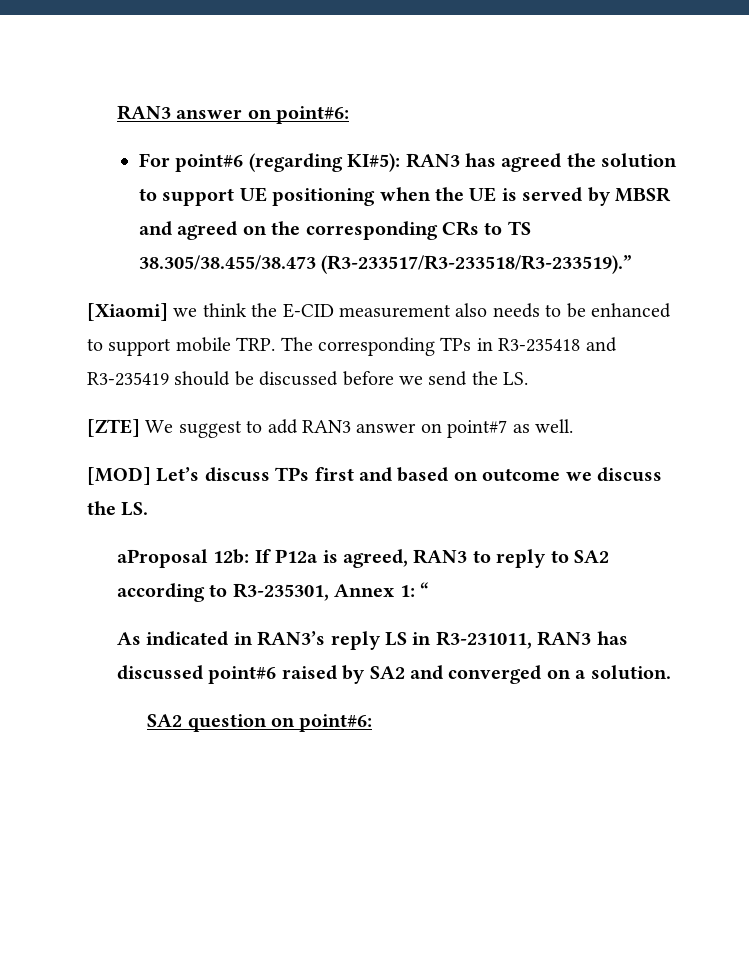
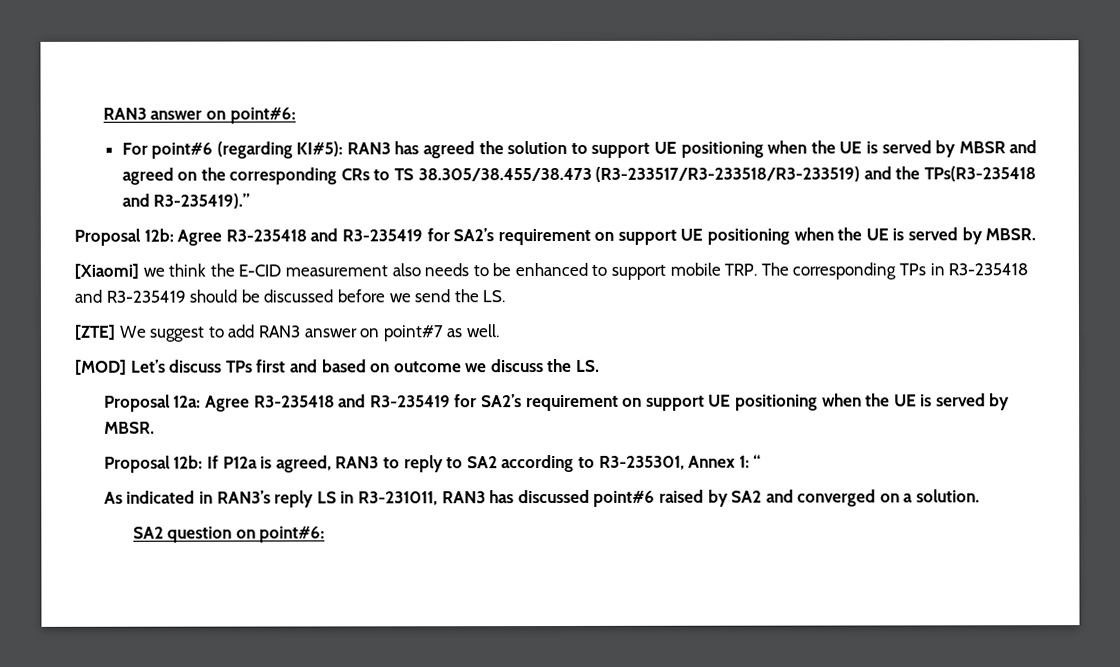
[321,255,633,274] (R3-233517/R3-233518/R3-233519).” -> [595,166,1037,182] [121,193,251,209] [74,227,1037,246] (R3-233517/R3-233518/R3-233519) and the TPs(R3-235418 and R3-235419).” // Proposal 12b: Agree R3-235418 and R3-235419 for SA2’s requirement on support UE positioning when the UE is served by MBSR.
[117,549,209,568] aProposal -> [103,393,1011,412] [103,421,155,434] [103,455,171,473] Proposal 12a: Agree R3-235418 and R3-235419 for SA2’s requirement on support UE positioning when the UE is served by MBSR. // Proposal

